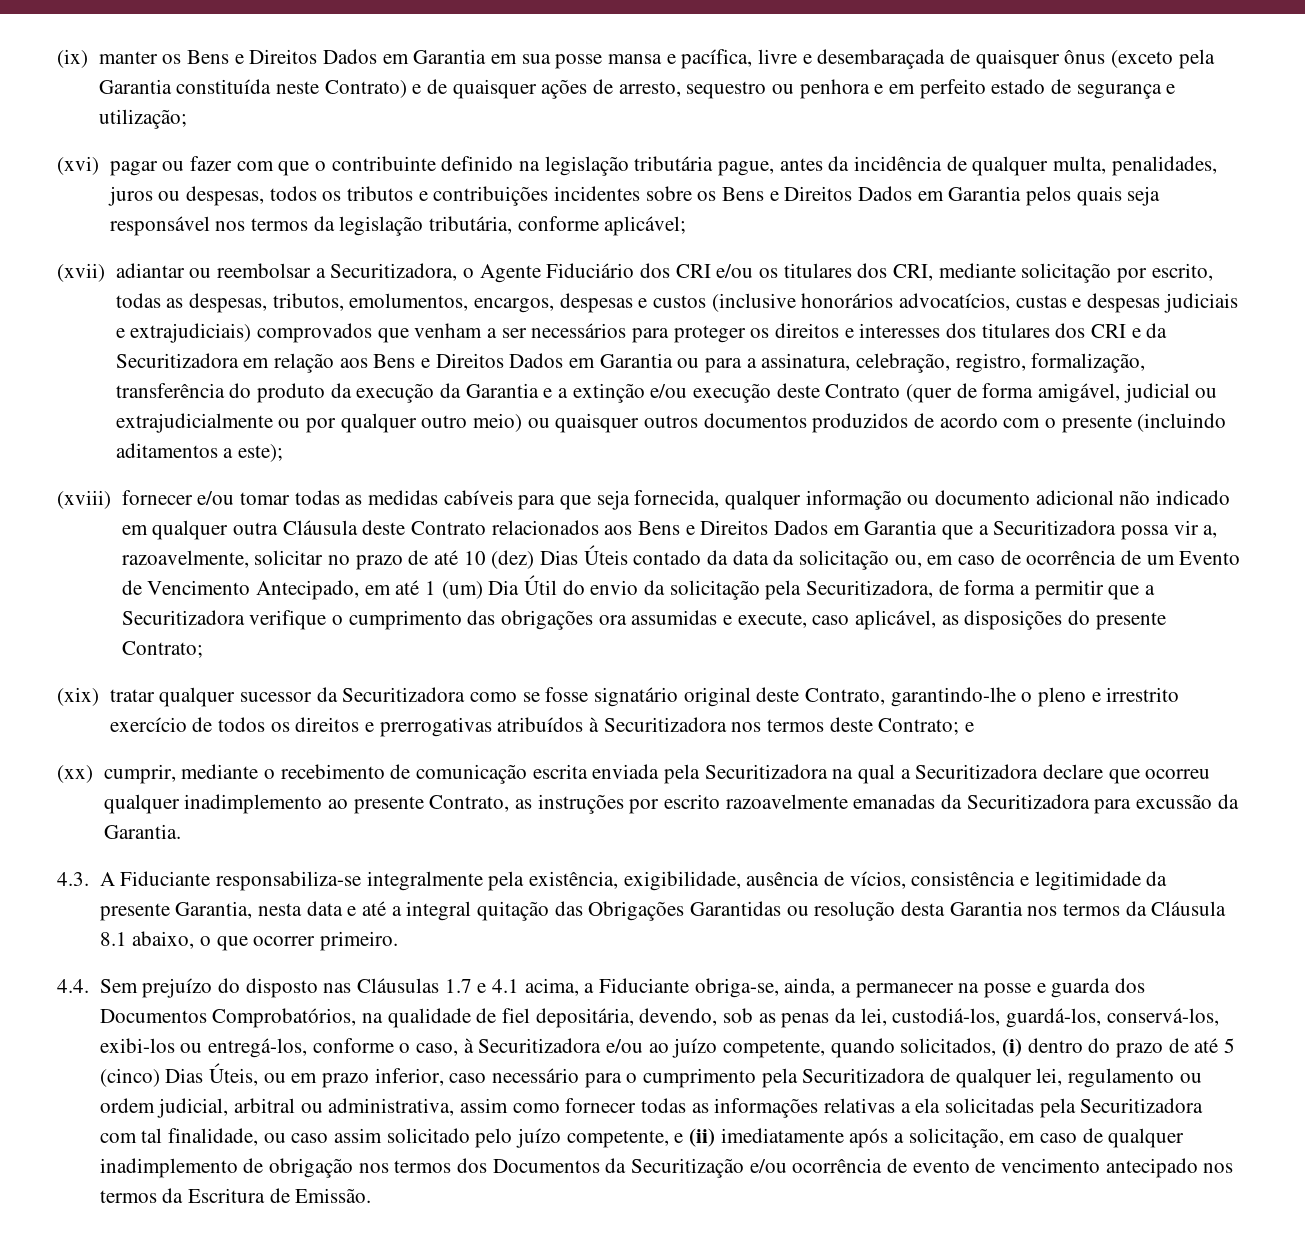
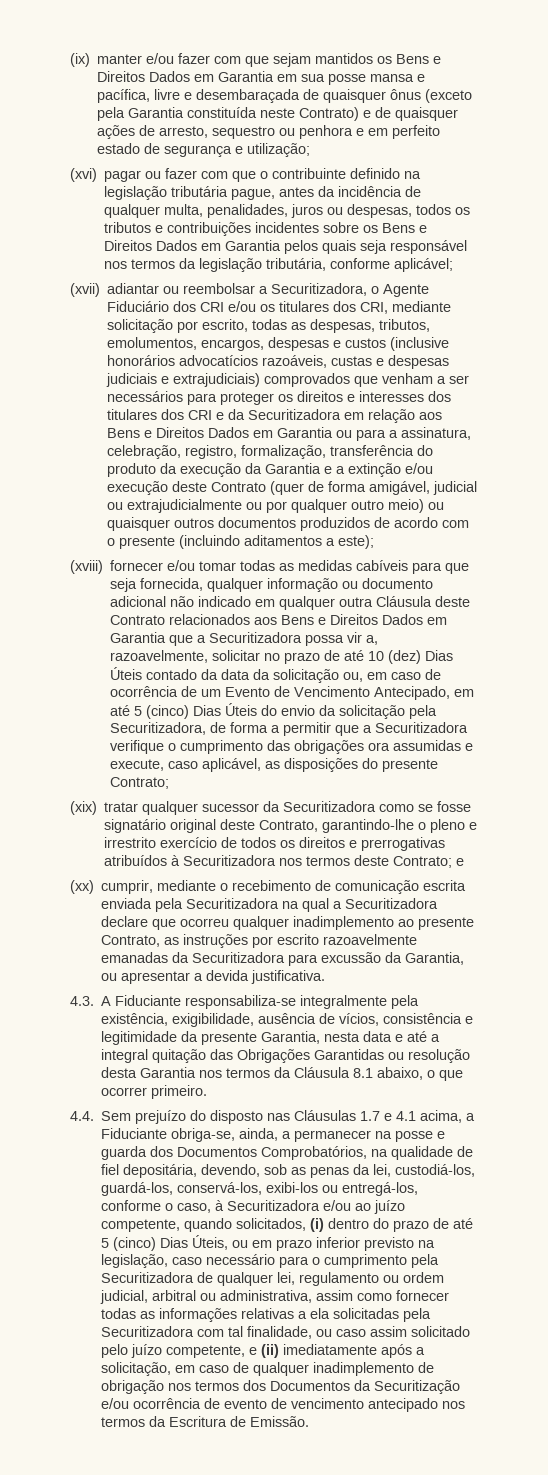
(158, 57) none -> [146,53,374,67] e/ou fazer com que sejam mantidos
[898,293,1010,311] advocatícios, -> [179,355,328,368] advocatícios razoáveis,
[424,575,557,599] 1 (um) Dia Útil -> [134,703,258,719] 5 (cinco) Dias Úteis
[103,824,181,839] Garantia. -> [405,952,465,965] [101,970,326,984] Garantia, ou apresentar a devida justificativa.
[374,1068,444,1086] inferior, -> [316,1237,436,1251] [101,1254,169,1268] inferior previsto na legislação,

